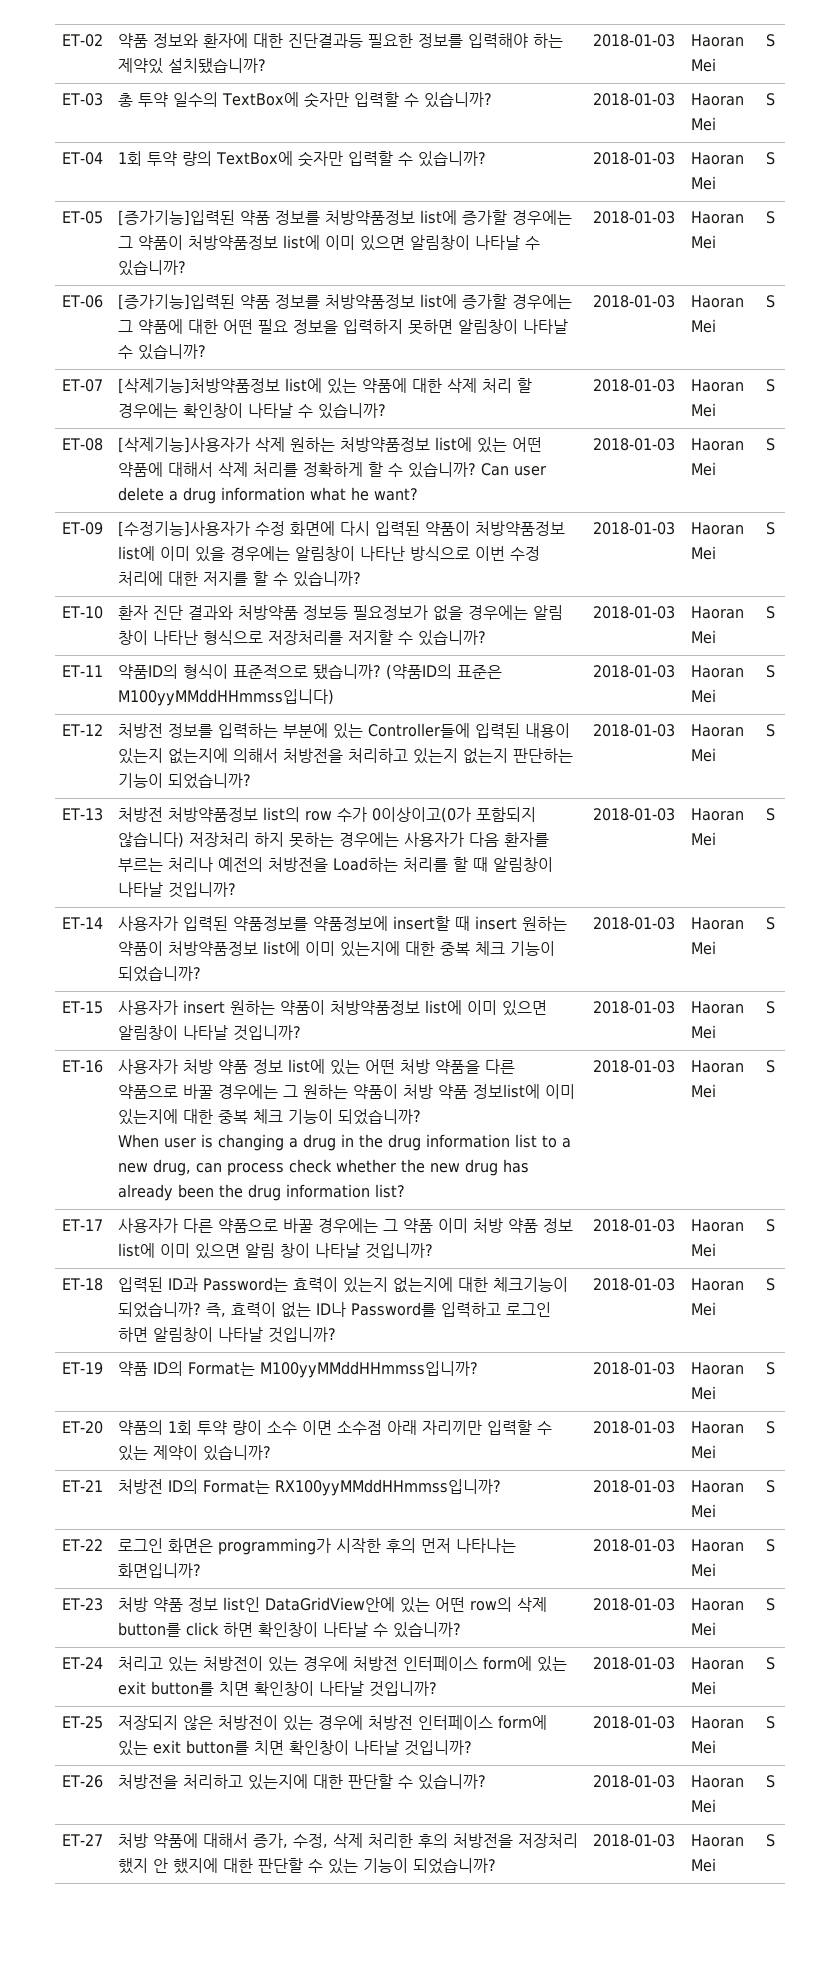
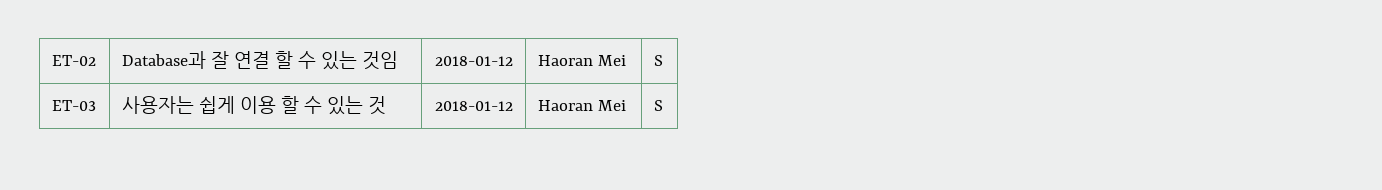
[118,33,564,48] [118,58,267,74] [593,34,676,47] [691,34,745,47] [691,58,717,72] [766,34,776,47] [62,93,104,106] [118,92,493,108] [593,93,676,106] [691,93,745,106] [691,117,717,131] [766,93,776,106] [62,152,104,165] [118,151,487,167] [593,152,676,165] [691,152,745,165] [691,176,717,190] [766,152,776,165] [62,211,104,224] [118,210,573,226] [118,235,541,251] [118,260,187,276] [593,211,676,224] [691,211,745,224] [691,235,717,249] [766,211,776,224] [62,295,104,308] [118,294,573,310] [118,319,569,335] [118,344,207,360] [593,295,676,308] [691,295,745,308] [691,319,717,333] [766,295,776,308] [62,379,104,392] [118,378,533,394] [118,403,387,419] [593,379,676,392] [691,379,745,392] [691,403,717,417] [766,379,776,392] [62,438,104,451] [118,437,543,453] [118,462,547,478] [118,487,419,504] [593,438,676,451] [691,438,745,451] [691,462,717,476] [766,438,776,451] [62,522,104,535] [118,521,566,537] [118,546,541,562] [118,571,362,587] [593,522,676,535] [691,522,745,535] [691,546,717,560] [766,522,776,535] [62,606,104,619] [118,605,564,621] [118,630,487,646] [593,606,676,619] [691,606,745,619] [691,630,717,644] [766,606,776,619] [62,665,104,677] [118,664,503,680] [118,689,335,706] [593,665,676,678] [691,665,745,678] [691,689,717,703] [766,665,776,678] [62,724,104,736] [118,723,571,739] [118,748,574,764] [118,773,252,789] [593,724,676,737] [691,724,745,737] [691,748,717,762] [766,724,776,737] [62,808,104,821] [118,807,537,823] [118,832,550,848] [118,857,554,872] [118,882,237,898] [593,808,676,821] [691,808,745,821] [691,832,717,846] [766,808,776,821] [62,917,104,929] [118,916,568,931] [118,941,556,957] [118,966,202,982] [593,917,676,930] [691,917,745,930] [691,941,717,955] [766,917,776,930] [62,1001,104,1014] [118,1000,548,1016] [118,1025,302,1041] [593,1001,676,1014] [691,1001,745,1014] [691,1025,717,1039] [766,1001,776,1014] [62,1060,104,1073] [118,1059,516,1075] [118,1084,576,1099] [118,1109,422,1125] [118,1134,572,1151] [118,1159,530,1176] [118,1184,406,1201] [593,1060,676,1073] [691,1060,745,1073] [691,1084,717,1098] [766,1060,776,1073] [62,1219,104,1231] [118,1218,574,1233] [118,1243,434,1259] [593,1219,676,1232] [691,1219,745,1232] [691,1243,717,1257] [766,1219,776,1232] [62,1278,104,1291] [118,1277,569,1293] [118,1302,552,1318] [118,1327,337,1343] [593,1278,676,1291] [691,1278,745,1291] [691,1302,717,1316] [766,1278,776,1291] [62,1362,104,1375] [118,1361,479,1378] [593,1362,676,1375] [691,1362,745,1375] [691,1386,717,1400] [766,1362,776,1375] [62,1421,104,1434] [118,1420,553,1435] [118,1445,272,1461] [593,1421,676,1434] [691,1421,745,1434] [691,1445,717,1459] [766,1421,776,1434] [62,1480,104,1492] [118,1479,502,1496] [593,1480,676,1493] [691,1480,745,1493] [691,1504,717,1518] [766,1480,776,1493] [62,1539,104,1551] [118,1538,517,1555] [118,1563,202,1578] [593,1539,676,1552] [691,1539,745,1552] [691,1563,717,1577] [766,1539,776,1552] [62,1598,104,1611] [118,1597,548,1613] [118,1622,462,1638] [593,1598,676,1611] [691,1598,745,1611] [691,1622,717,1636] [766,1598,776,1611] [62,1657,104,1669] [118,1656,568,1672] [118,1681,438,1697] [593,1657,676,1670] [691,1657,745,1670] [691,1681,717,1695] [766,1657,776,1670] [62,1716,104,1729] [118,1715,548,1731] [118,1740,473,1756] [593,1716,676,1729] [691,1716,745,1729] [691,1740,717,1754] [766,1716,776,1729] [62,1775,104,1788] [118,1774,487,1790] [593,1775,676,1788] [691,1775,745,1788] [691,1799,717,1813] [766,1775,776,1788] [62,1834,104,1846] [118,1833,579,1848] [118,1858,497,1874] [593,1834,676,1847] 약품 정보와 환자에 대한 진단결과등 필요한 정보를 입력해야 하는 제약있 설치됐습니까? | 2018-01-03 | Haoran Mei | S // ET-03 | 총 투약 일수의 TextBox에 숫자만 입력할 수 있습니까? | 2018-01-03 | Haoran Mei | S // ET-04 | 1회 투약 량의 TextBox에 숫자만 입력할 수 있습니까? | 2018-01-03 | Haoran Mei | S // ET-05 | [증가기능]입력된 약품 정보를 처방약품정보 list에 증가할 경우에는 그 약품이 처방약품정보 list에 이미 있으면 알림창이 나타날 수 있습니까? | 2018-01-03 | Haoran Mei | S // ET-06 | [증가기능]입력된 약품 정보를 처방약품정보 list에 증가할 경우에는 그 약품에 대한 어떤 필요 정보을 입력하지 못하면 알림창이 나타날 수 있습니까? | 2018-01-03 | Haoran Mei | S // ET-07 | [삭제기능]처방약품정보 list에 있는 약품에 대한 삭제 처리 할 경우에는 확인창이 나타날 수 있습니까? | 2018-01-03 | Haoran Mei | S // ET-08 | [삭제기능]사용자가 삭제 원하는 처방약품정보 list에 있는 어떤 약품에 대해서 삭제 처리를 정확하게 할 수 있습니까? Can user delete a drug information what he want? | 2018-01-03 | Haoran Mei | S // ET-09 | [수정기능]사용자가 수정 화면에 다시 입력된 약품이 처방약품정보 list에 이미 있을 경우에는 알림창이 나타난 방식으로 이번 수정 처리에 대한 저지를 할 수 있습니까? | 2018-01-03 | Haoran Mei | S // ET-10 | 환자 진단 결과와 처방약품 정보등 필요정보가 없을 경우에는 알림 창이 나타난 형식으로 저장처리를 저지할 수 있습니까? | 2018-01-03 | Haoran Mei | S // ET-11 | 약품ID의 형식이 표준적으로 됐습니까? (약품ID의 표준은 M100yyMMddHHmmss입니다) | 2018-01-03 | Haoran Mei | S // ET-12 | 처방전 정보를 입력하는 부분에 있는 Controller들에 입력된 내용이 있는지 없는지에 의해서 처방전을 처리하고 있는지 없는지 판단하는 기능이 되었습니까? | 2018-01-03 | Haoran Mei | S // ET-13 | 처방전 처방약품정보 list의 row 수가 0이상이고(0가 포함되지 않습니다) 저장처리 하지 못하는 경우에는 사용자가 다음 환자를 부르는 처리나 예전의 처방전을 Load하는 처리를 할 때 알림창이 나타날 것입니까? | 2018-01-03 | Haoran Mei | S // ET-14 | 사용자가 입력된 약품정보를 약품정보에 insert할 때 insert 원하는 약품이 처방약품정보 list에 이미 있는지에 대한 중복 체크 기능이 되었습니까? | 2018-01-03 | Haoran Mei | S // ET-15 | 사용자가 insert 원하는 약품이 처방약품정보 list에 이미 있으면 알림창이 나타날 것입니까? | 2018-01-03 | Haoran Mei | S // ET-16 | 사용자가 처방 약품 정보 list에 있는 어떤 처방 약품을 다른 약품으로 바꿀 경우에는 그 원하는 약품이 처방 약품 정보list에 이미 있는지에 대한 중복 체크 기능이 되었습니까? // When user is changing a drug in the drug information list to a new drug, can process check whether the new drug has already been the drug information list? | 2018-01-03 | Haoran Mei | S // ET-17 | 사용자가 다른 약품으로 바꿀 경우에는 그 약품 이미 처방 약품 정보 list에 이미 있으면 알림 창이 나타날 것입니까? | 2018-01-03 | Haoran Mei | S // ET-18 | 입력된 ID과 Password는 효력이 있는지 없는지에 대한 체크기능이 되었습니까? 즉, 효력이 없는 ID나 Password를 입력하고 로그인 하면 알림창이 나타날 것입니까? | 2018-01-03 | Haoran Mei | S // ET-19 | 약품 ID의 Format는 M100yyMMddHHmmss입니까? | 2018-01-03 | Haoran Mei | S // ET-20 | 약품의 1회 투약 량이 소수 이면 소수점 아래 자리끼만 입력할 수 있는 제약이 있습니까? | 2018-01-03 | Haoran Mei | S // ET-21 | 처방전 ID의 Format는 RX100yyMMddHHmmss입니까? | 2018-01-03 | Haoran Mei | S // ET-22 | 로그인 화면은 programming가 시작한 후의 먼저 나타나는 화면입니까? | 2018-01-03 | Haoran Mei | S // ET-23 | 처방 약품 정보 list인 DataGridView안에 있는 어떤 row의 삭제 button를 click 하면 확인창이 나타날 수 있습니까? | 2018-01-03 | Haoran Mei | S // ET-24 | 처리고 있는 처방전이 있는 경우에 처방전 인터페이스 form에 있는 exit button를 치면 확인창이 나타날 것입니까? | 2018-01-03 | Haoran Mei | S // ET-25 | 저장되지 않은 처방전이 있는 경우에 처방전 인터페이스 form에 있는 exit button를 치면 확인창이 나타날 것입니까? | 2018-01-03 | Haoran Mei | S // ET-26 | 처방전을 처리하고 있는지에 대한 판단할 수 있습니까? | 2018-01-03 | Haoran Mei | S // ET-27 | 처방 약품에 대해서 증가, 수정, 삭제 처리한 후의 처방전을 저장처리 했지 안 했지에 대한 판단할 수 있는 기능이 되었습니까? | 2018-01-03 -> [121,51,398,70] [435,56,514,66] [537,55,626,66] [653,55,663,66] [51,100,96,111] [121,96,386,115] [435,101,514,111] Database과 잘 연결 할 수 있는 것임 | 2018-01-12 | Haoran Mei | S // ET-03 | 사용자는 쉽게 이용 할 수 있는 것 | 2018-01-12

